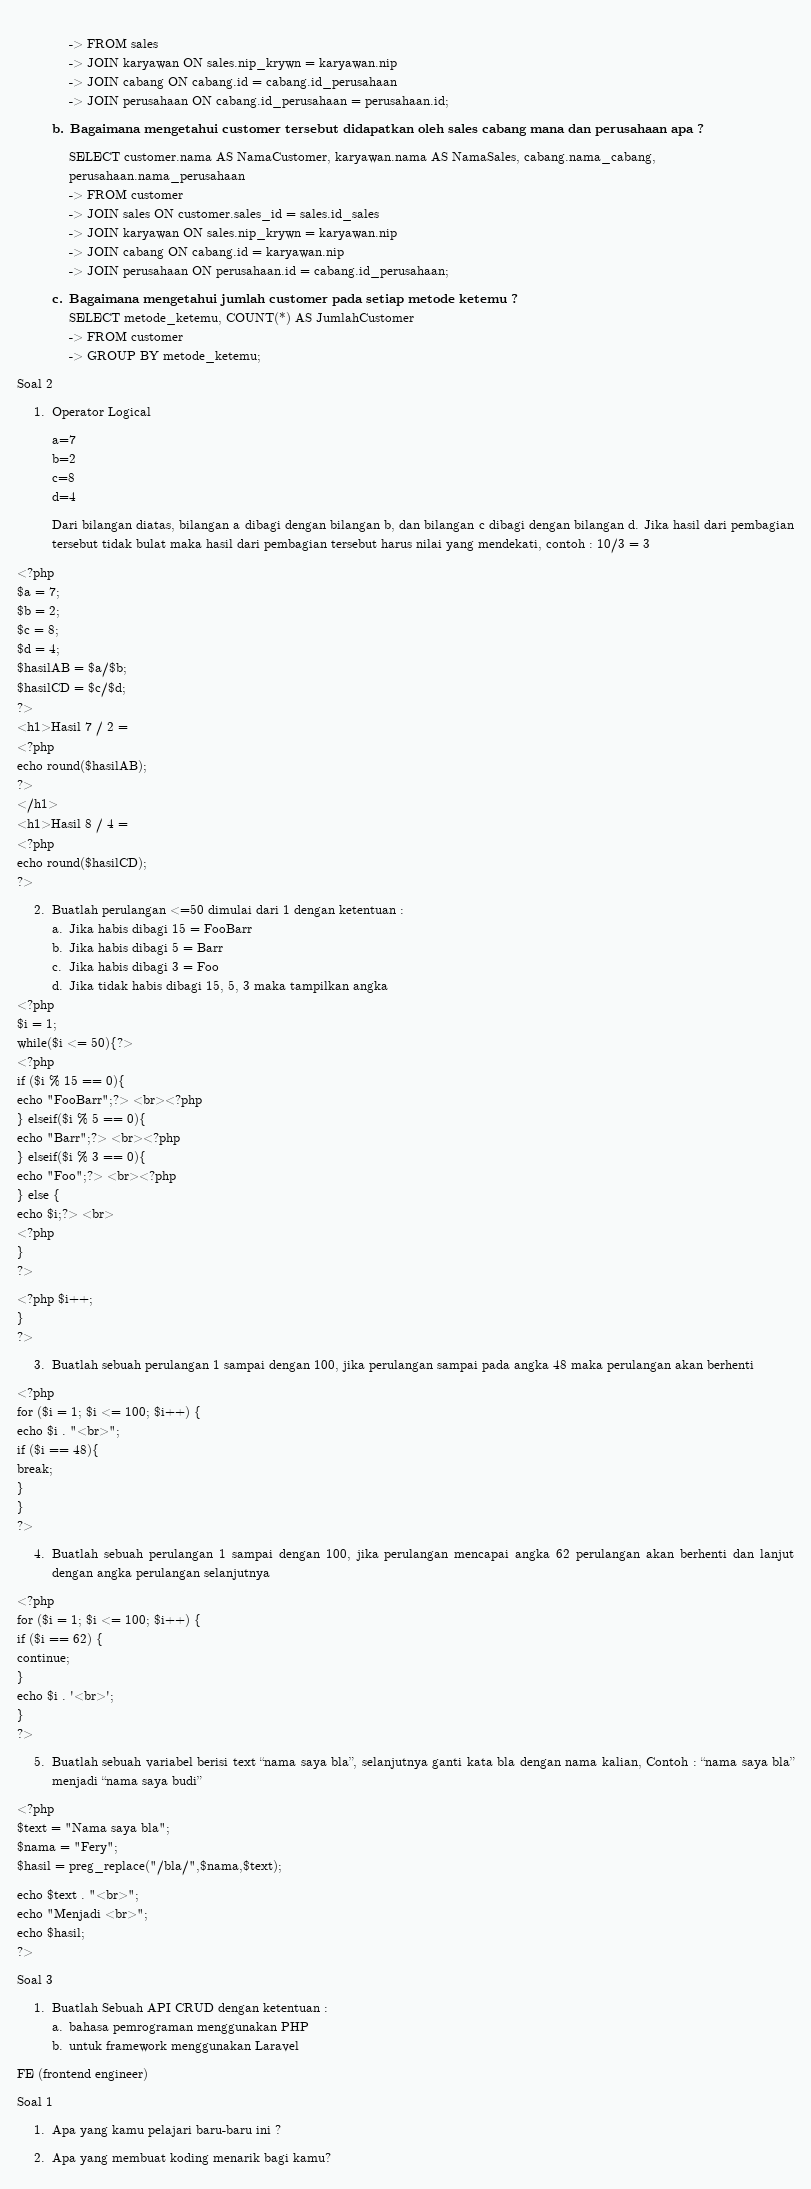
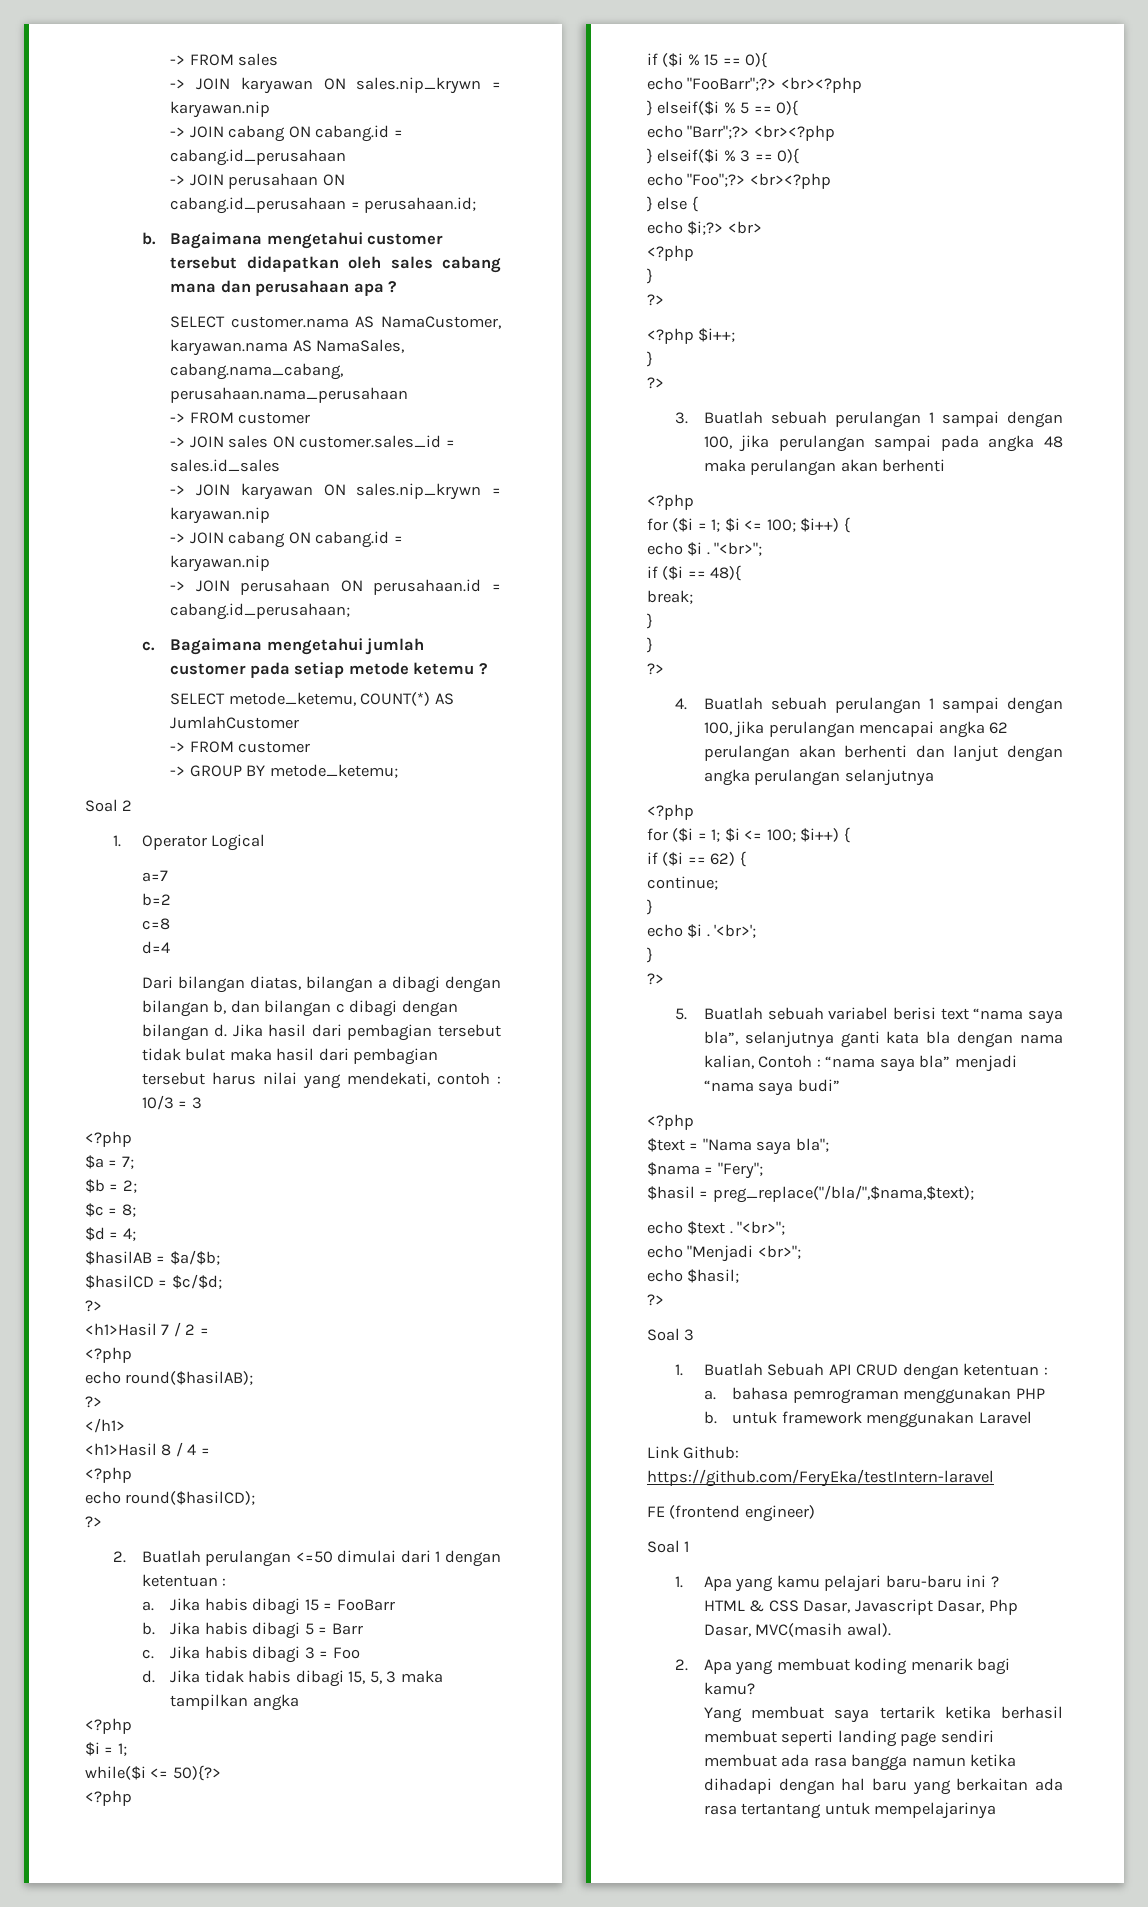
(300, 2046) none -> [647,1446,740,1459] [647,1469,994,1487] // Link Github: https://github.com/FeryEka/testIntern-laravel
(281, 2129) none -> [703,1599,1018,1615] [703,1623,891,1637] // HTML & CSS Dasar, Javascript Dasar, Php Dasar, MVC(masih awal).
(331, 2157) none -> [703,1706,1063,1723] [703,1730,994,1747] [703,1754,1017,1771] [703,1778,1063,1795] [703,1802,997,1819] // Yang membuat saya tertarik ketika berhasil membuat seperti landing page sendiri membuat ada rasa bangga namun ketika dihadapi dengan hal baru yang berkaitan ada rasa tertantang untuk mempelajarinya

